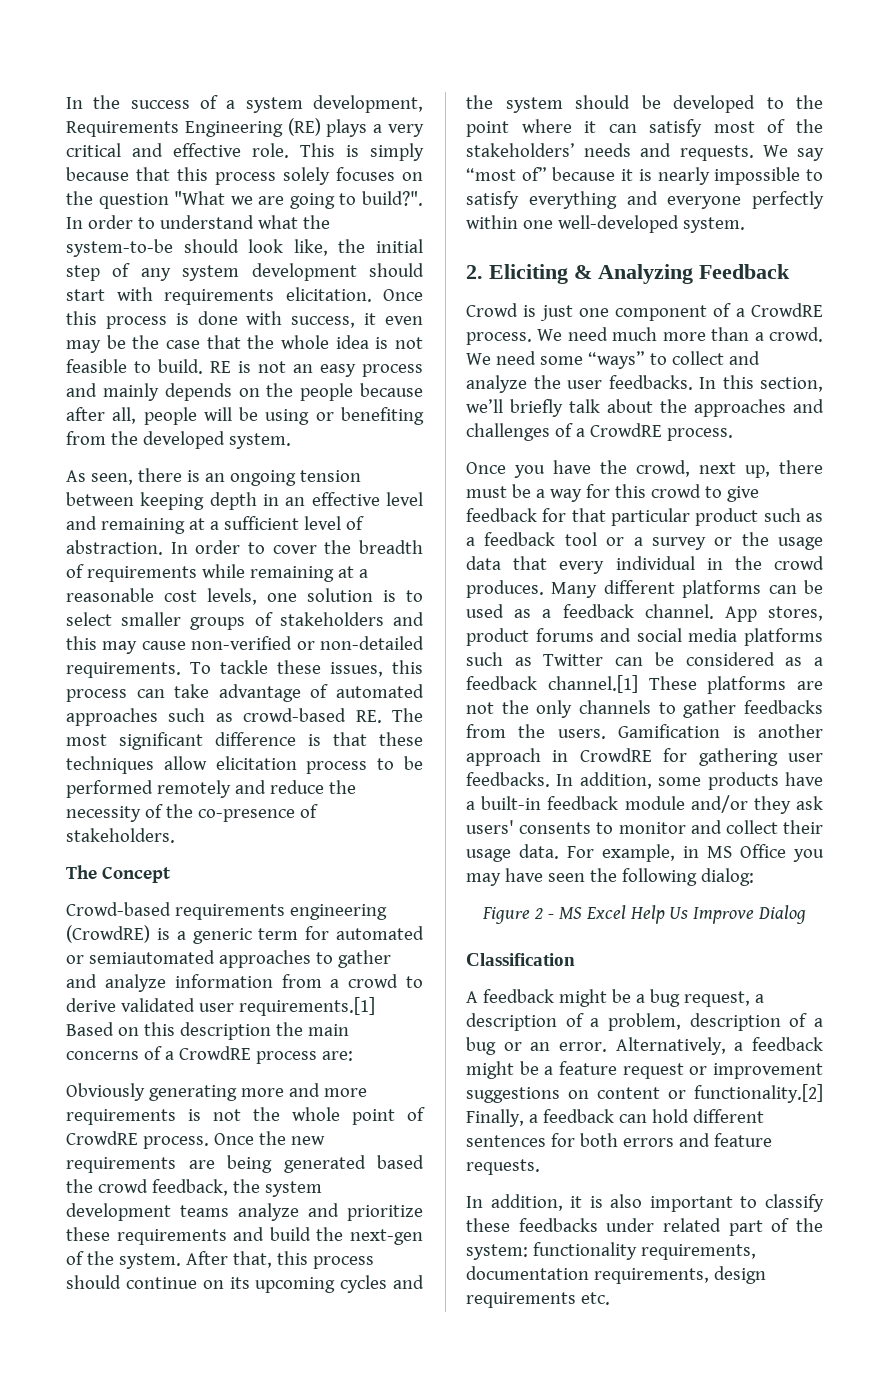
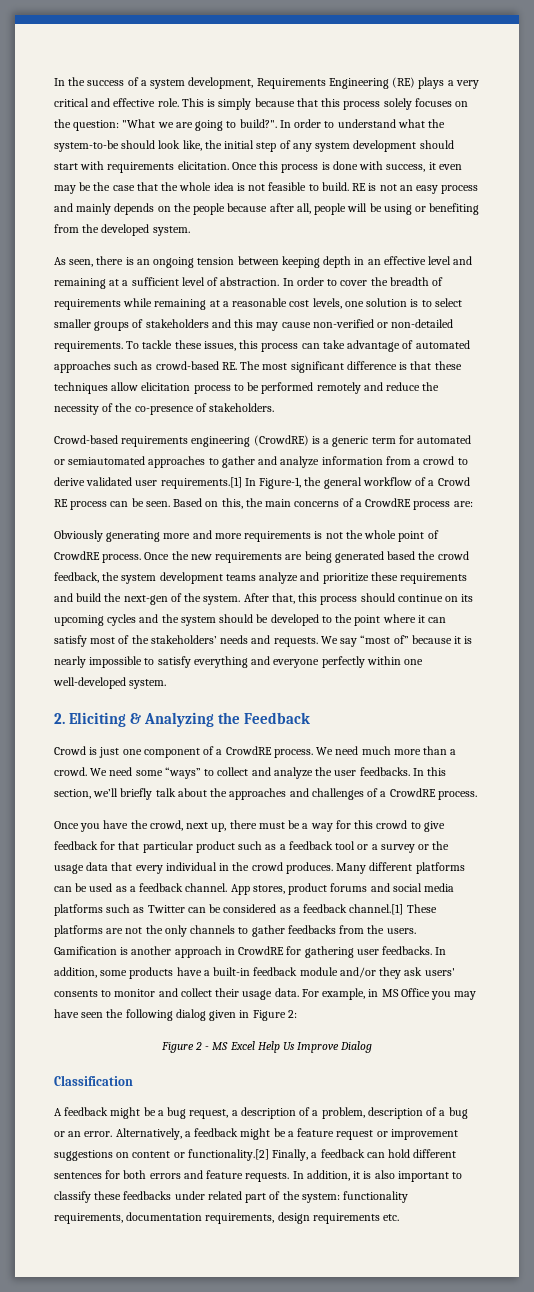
[98,193,169,209] question -> [73,120,120,131] question:
[66,865,171,883] // The Concept -> (275, 407) none
[66,1022,271,1040] Based on this description -> [244,477,470,489] [54,498,243,510] In Figure-1, the general workflow of a Crowd RE process can be seen. Based on this,
(693, 274) none -> [218,712,241,724] the
[700,868,754,886] dialog: -> [175,1009,297,1021] dialog given in Figure 2:
(540, 1167) // -> (290, 1177) none

